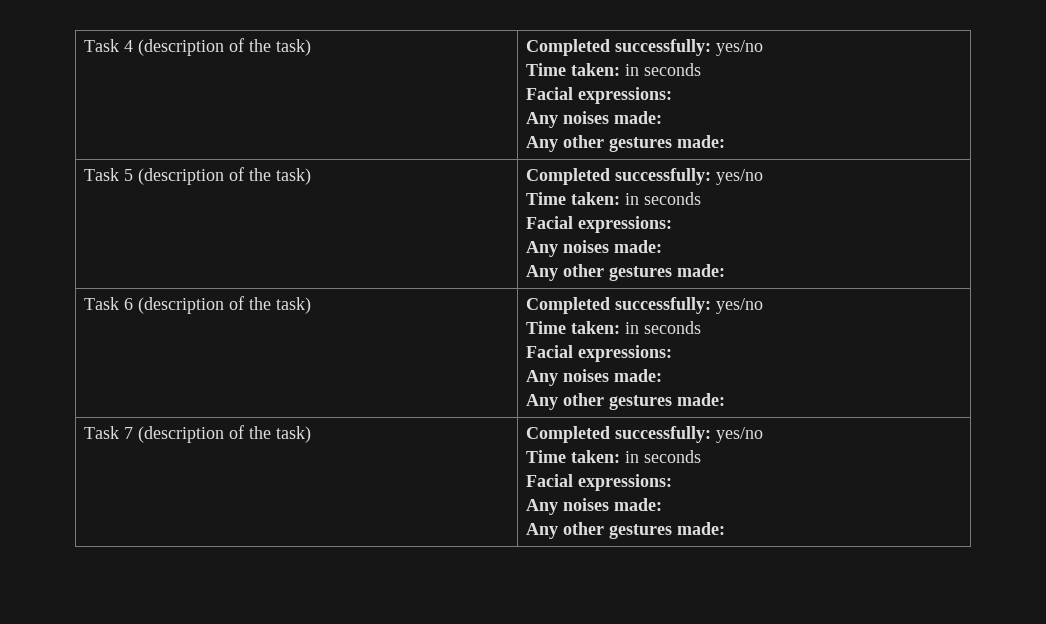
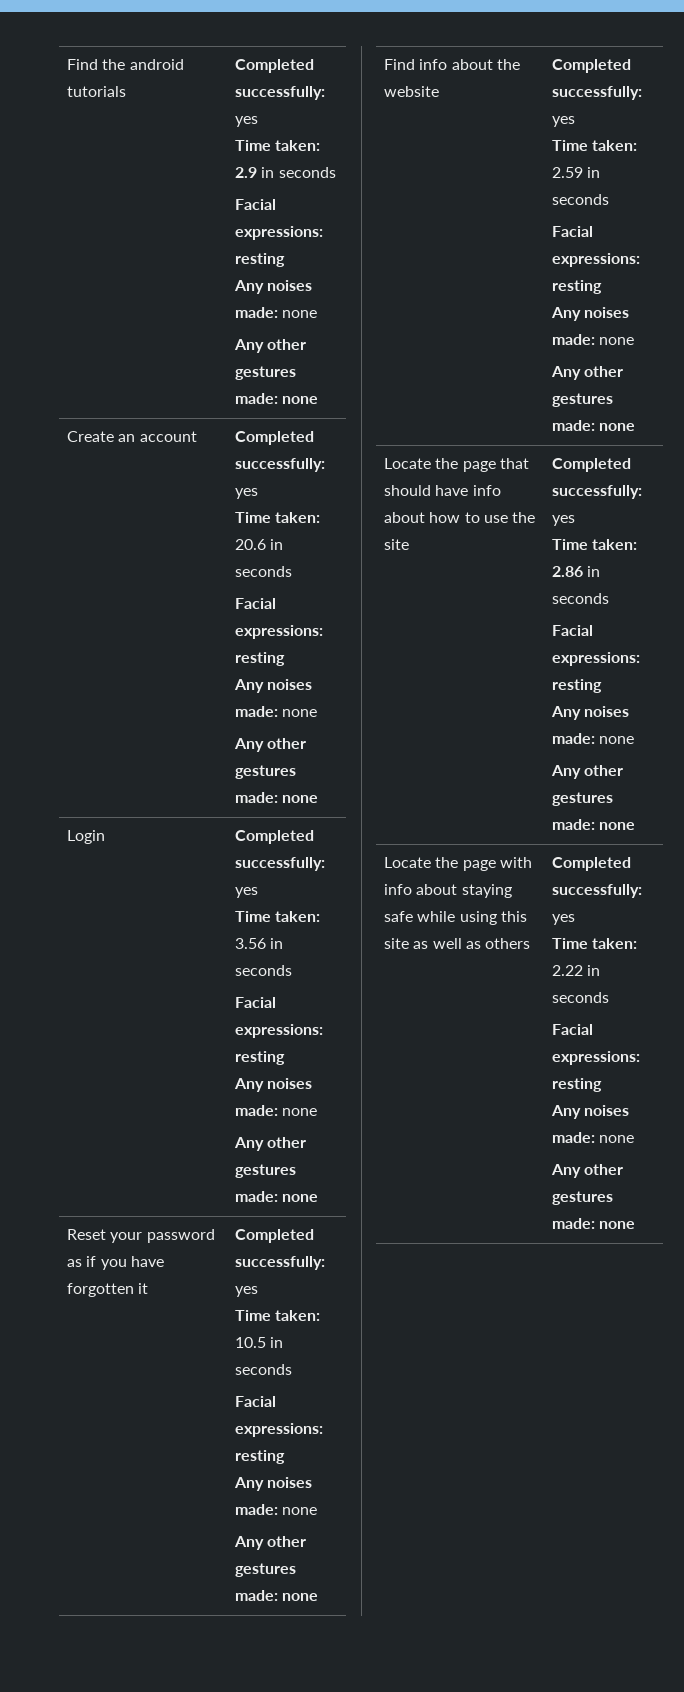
[83,38,311,56] [525,39,763,56] [525,63,701,76] [525,87,672,104] [525,111,662,128] [525,135,725,152] [83,167,311,185] [525,168,763,185] [525,192,701,205] [525,216,672,233] [525,240,662,257] [525,264,725,281] [83,296,311,314] [525,297,763,314] [525,321,701,334] [525,345,672,362] [525,369,662,386] [525,393,725,410] [83,425,311,443] [525,426,763,443] [525,450,701,463] [525,474,672,491] [525,498,662,515] [525,522,725,539] Task 4 (description of the task) | Completed successfully: yes/no // Time taken: in seconds // Facial expressions: // Any noises made: // Any other gestures made: // Task 5 (description of the task) | Completed successfully: yes/no // Time taken: in seconds // Facial expressions: // Any noises made: // Any other gestures made: // Task 6 (description of the task) | Completed successfully: yes/no // Time taken: in seconds // Facial expressions: // Any noises made: // Any other gestures made: // Task 7 (description of the task) | Completed successfully: yes/no // Time taken: in seconds // Facial expressions: // Any noises made: // Any other gestures made: -> [67,59,184,70] [67,86,127,97] [235,59,315,73] [235,86,326,100] [235,116,259,127] [235,140,321,151] [235,167,336,178] [235,199,277,210] [235,226,324,240] [235,253,286,267] [234,280,313,294] [235,307,318,318] [234,339,307,353] [235,366,297,380] [235,393,319,404] [67,431,197,442] [235,431,315,445] [235,458,326,472] [235,488,259,499] [235,512,321,523] [235,539,284,550] [235,566,293,577] [235,598,277,609] [235,625,324,639] [235,652,286,666] [234,679,313,693] [235,706,318,717] [234,738,307,752] [235,765,297,779] [235,792,319,803] [67,830,106,844] [235,830,315,844] [235,857,326,871] [235,887,259,898] [235,911,321,922] [235,938,284,949] [235,965,293,976] [235,997,277,1008] [235,1024,324,1038] [235,1051,286,1065] [234,1078,313,1092] [235,1105,318,1116] [234,1137,307,1151] [235,1164,297,1178] [235,1191,319,1202] [67,1229,215,1243] [67,1256,164,1270] [67,1283,149,1297] [235,1229,315,1243] [235,1256,326,1270] [235,1286,259,1297] [235,1310,321,1321] [235,1337,284,1348] [235,1364,293,1375] [235,1396,277,1407] [235,1423,324,1437] [235,1450,286,1464] [234,1477,313,1491] [235,1504,318,1515] [234,1536,307,1550] [235,1563,297,1577] [235,1590,319,1601] [384,59,520,70] [384,86,440,97] [552,59,632,73] [552,86,643,100] [552,116,576,127] [552,140,638,151] [552,167,601,178] [552,194,610,205] [552,226,594,237] [552,253,641,267] [552,280,603,294] [551,307,630,321] [552,334,635,345] [551,366,624,380] [552,393,614,407] [552,420,636,431] [384,458,529,472] [384,485,501,496] [384,512,535,523] [384,539,410,550] [552,458,632,472] [552,485,643,499] [552,515,576,526] [552,539,638,550] [552,566,601,577] [552,593,610,604] [552,625,594,636] [552,652,641,666] [552,679,603,693] [551,706,630,720] [552,733,635,744] [551,765,624,779] [552,792,614,806] [552,819,636,830] [384,857,532,871] [384,884,512,898] [384,911,527,925] [384,938,530,949] [552,857,632,871] [552,884,643,898] [552,914,576,925] [552,938,638,949] [552,965,601,976] [552,992,610,1003] [552,1024,594,1035] [552,1051,641,1065] [552,1078,603,1092] [551,1105,630,1119] [552,1132,635,1143] [551,1164,624,1178] [552,1191,614,1205] [552,1218,636,1229] Find the android tutorials | Completed successfully: yes // Time taken: 2.9 in seconds // Facial expressions: resting // Any noises made: none // Any other gestures made: none // Create an account | Completed successfully: yes // Time taken: 20.6 in seconds // Facial expressions: resting // Any noises made: none // Any other gestures made: none // Login | Completed successfully: yes // Time taken: 3.56 in seconds // Facial expressions: resting // Any noises made: none // Any other gestures made: none // Reset your password as if you have forgotten it | Completed successfully: yes // Time taken: 10.5 in seconds // Facial expressions: resting // Any noises made: none // Any other gestures made: none // Find info about the website | Completed successfully: yes // Time taken: 2.59 in seconds // Facial expressions: resting // Any noises made: none // Any other gestures made: none // Locate the page that should have info about how to use the site | Completed successfully: yes // Time taken: 2.86 in seconds // Facial expressions: resting // Any noises made: none // Any other gestures made: none // Locate the page with info about staying safe while using this site as well as others | Completed successfully: yes // Time taken: 2.22 in seconds // Facial expressions: resting // Any noises made: none // Any other gestures made: none

